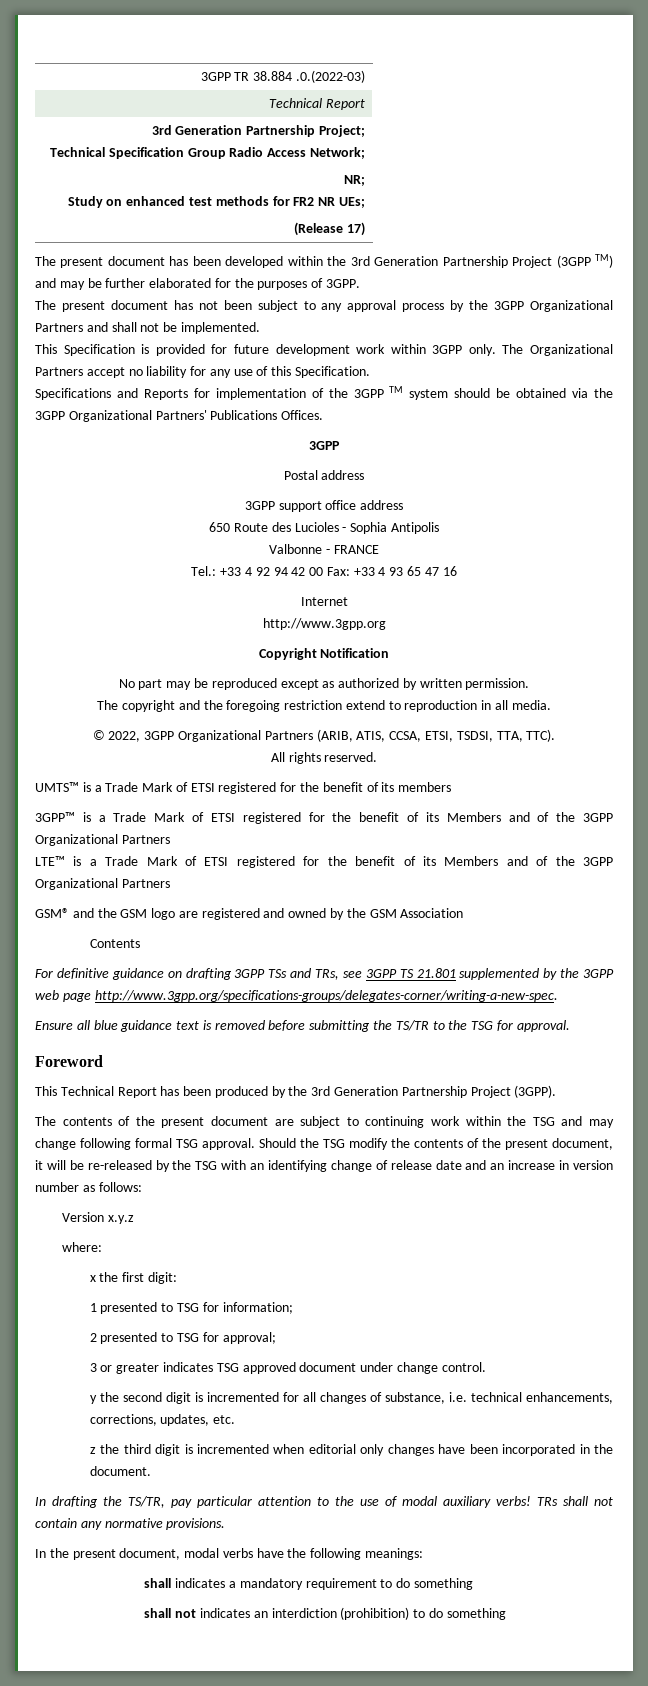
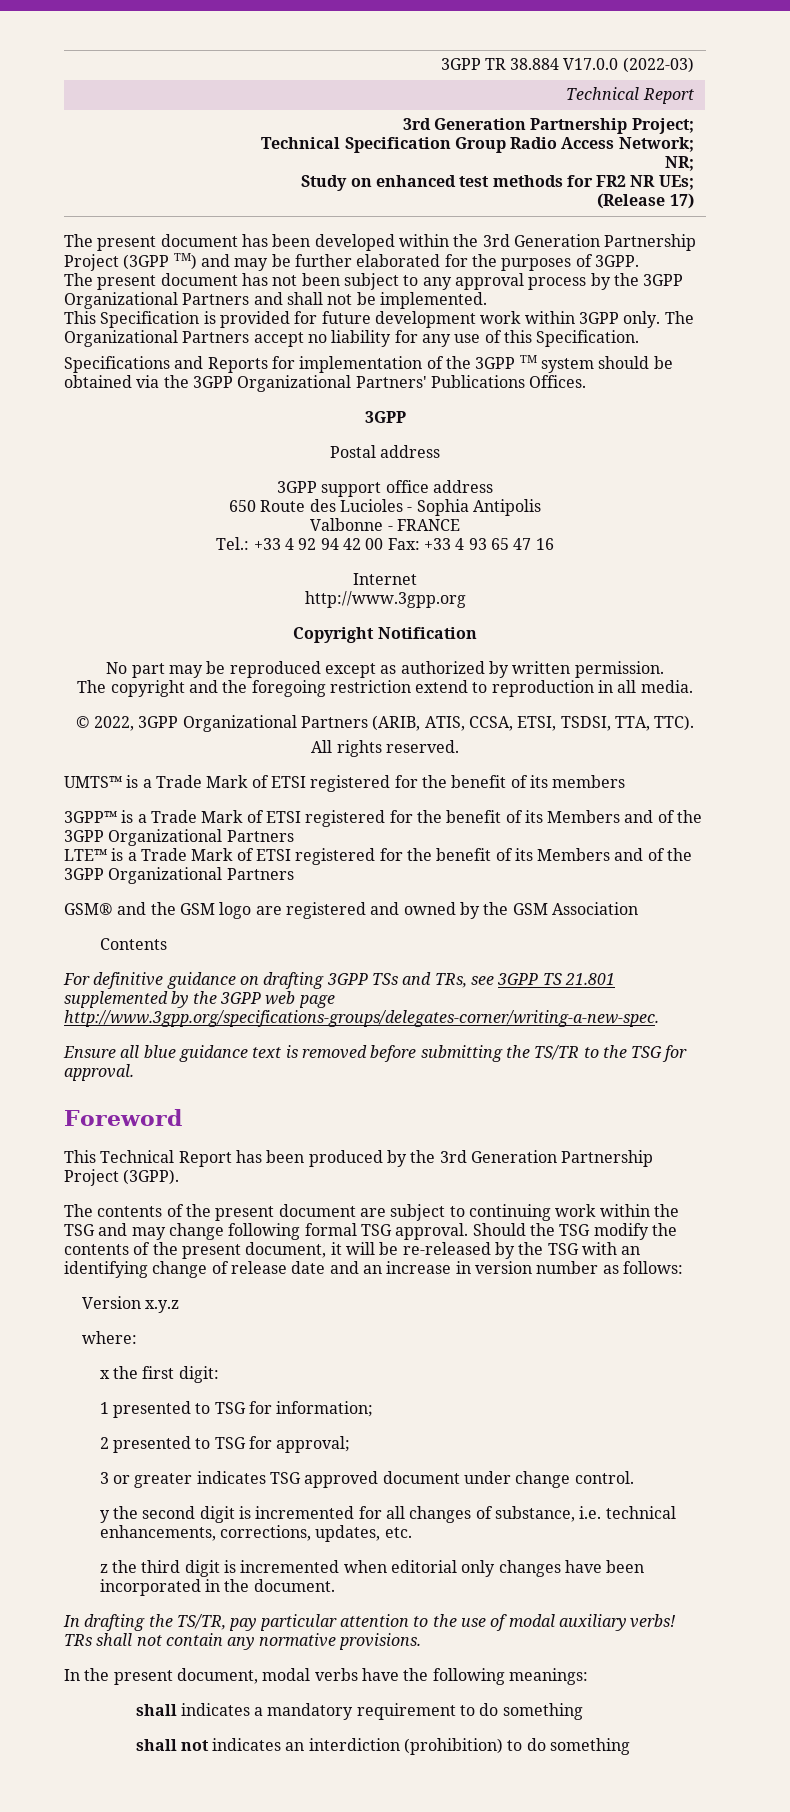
[295,70,365,83] .0.(2022-03) -> [563,57,694,73] V17.0.0 (2022-03)

